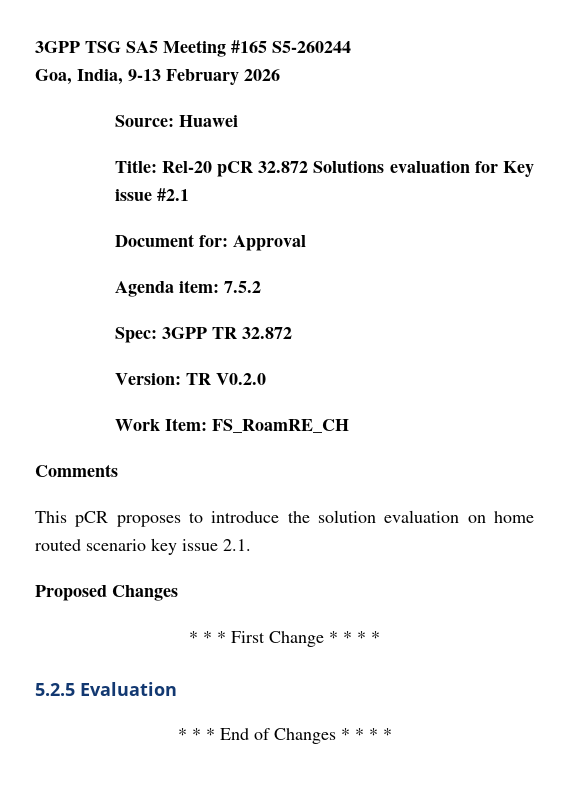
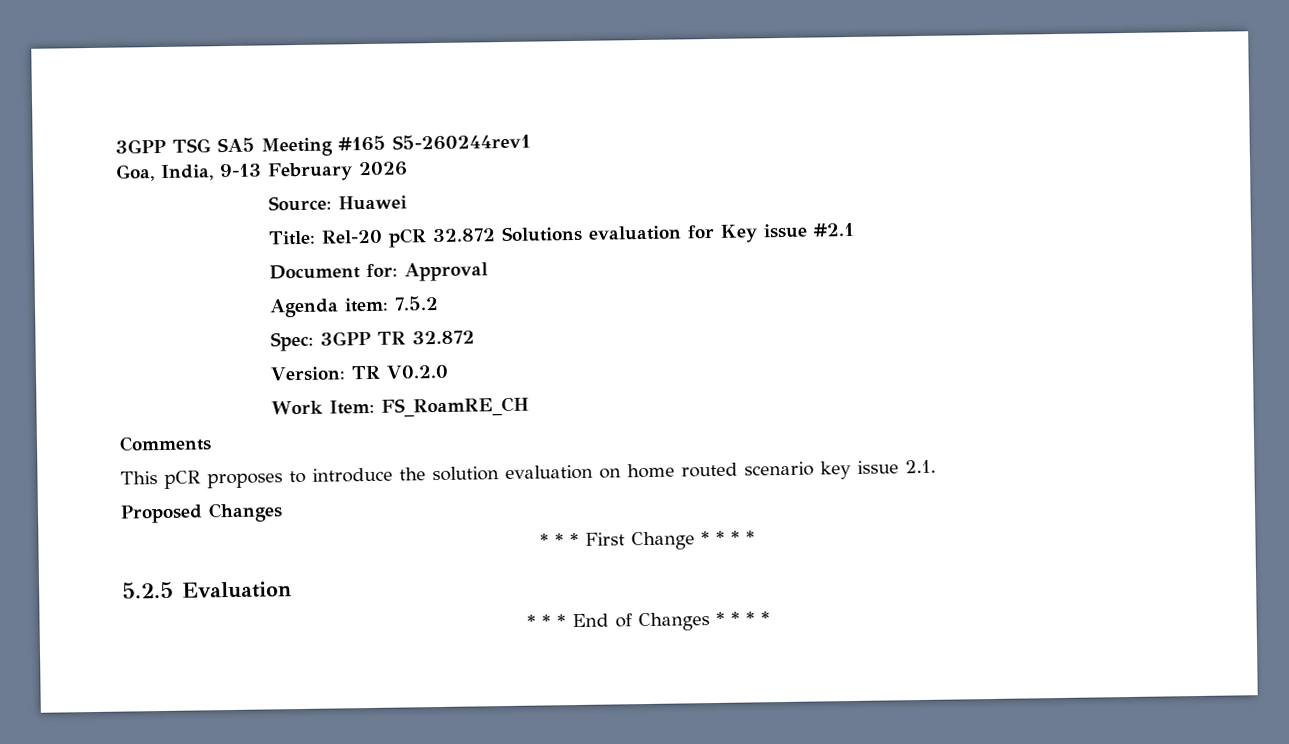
[272,41,351,53] S5-260244 -> [392,133,531,151] S5-260244rev1

